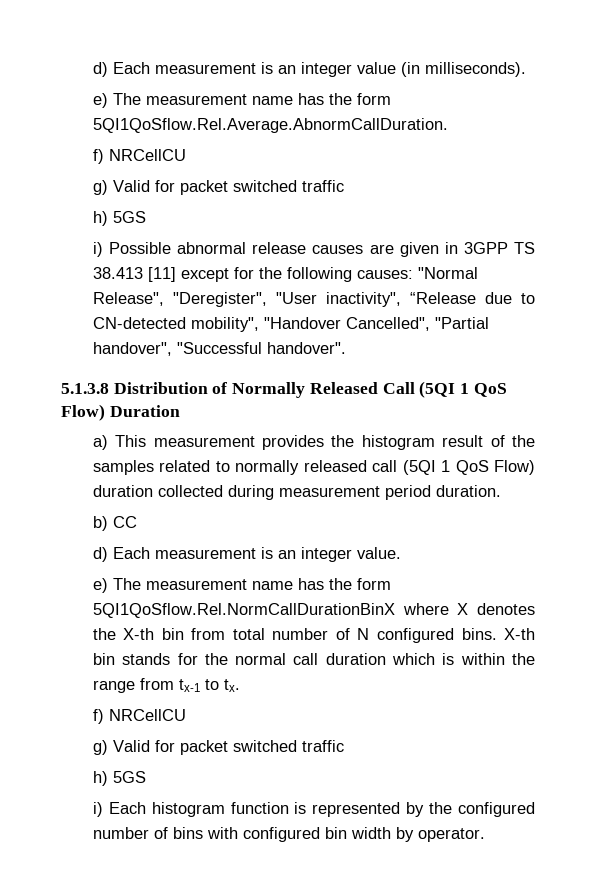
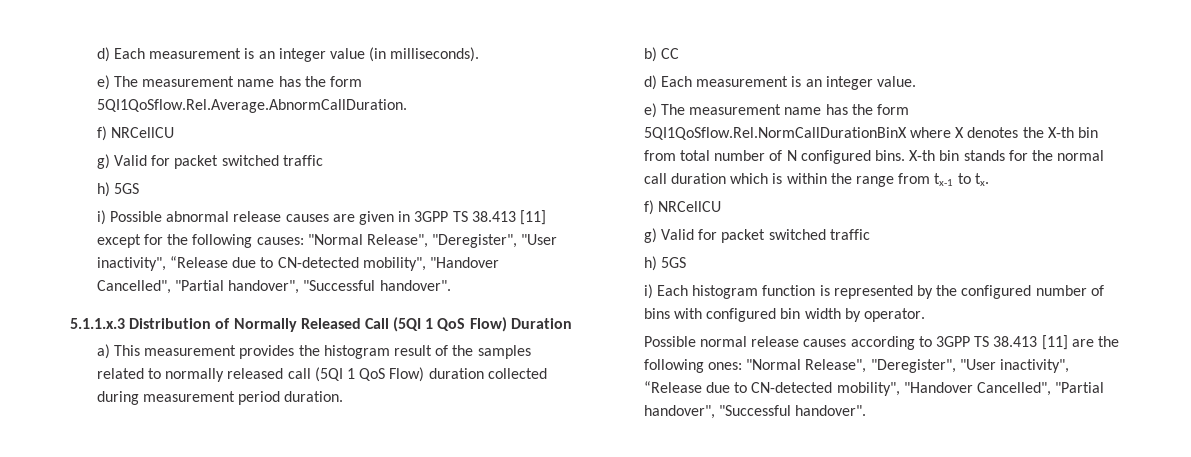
[61,383,109,394] 5.1.3.8 -> [70,318,125,329] 5.1.1.x.3
(485, 835) none -> [643,335,1119,350] [643,359,1070,373] [643,381,1105,396] [643,405,867,419] // Possible normal release causes according to 3GPP TS 38.413 [11] are the following ones: "Normal Release", "Deregister", "User inactivity", “Release due to CN-detected mobility", "Handover Cancelled", "Partial handover", "Successful handover".

